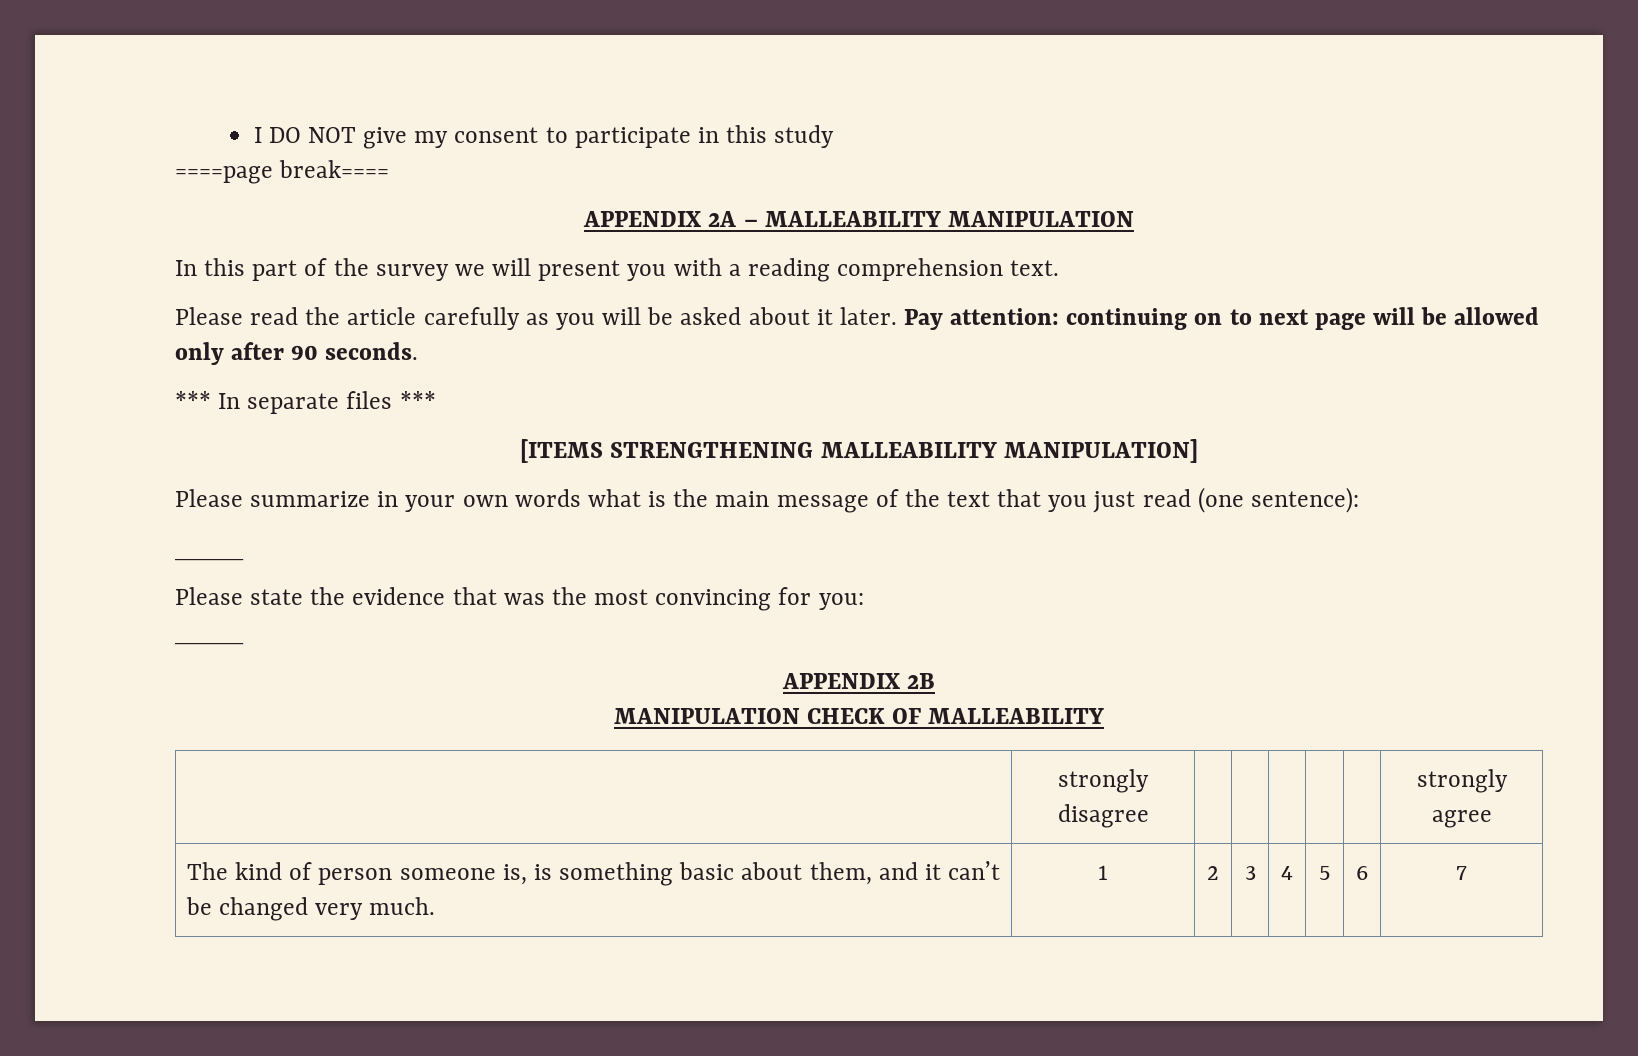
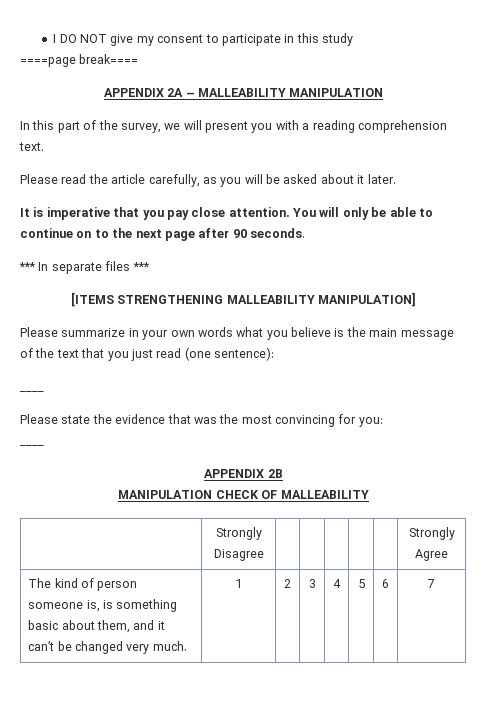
[375,264,449,281] survey -> [120,123,161,133] survey,
[423,307,520,330] carefully -> [148,174,200,187] carefully,
[904,308,1188,330] Pay attention: continuing -> [20,207,433,220] [20,228,73,238] // It is imperative that you pay close attention. You will only be able to continue
(1252, 317) none -> [112,228,133,238] the
[1373,307,1540,325] [175,342,224,365] will be allowed only -> (195, 236) none
(641, 498) none -> [266,327,331,340] you believe
[1058,769,1149,793] [1057,804,1149,828] [1416,769,1508,793] [1431,810,1492,828] strongly disagree | | | | | | strongly agree -> [215,527,262,540] [213,549,264,561] [408,527,455,540] [415,549,448,561] Strongly Disagree | | | | | | Strongly Agree

